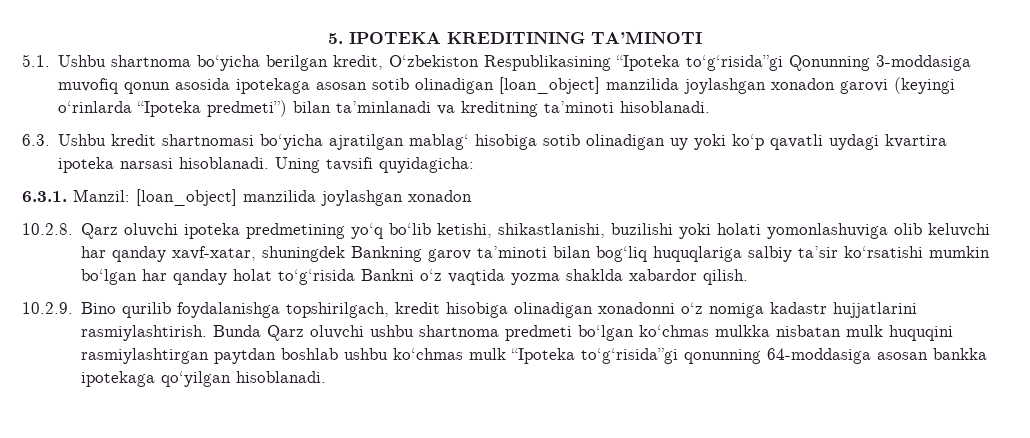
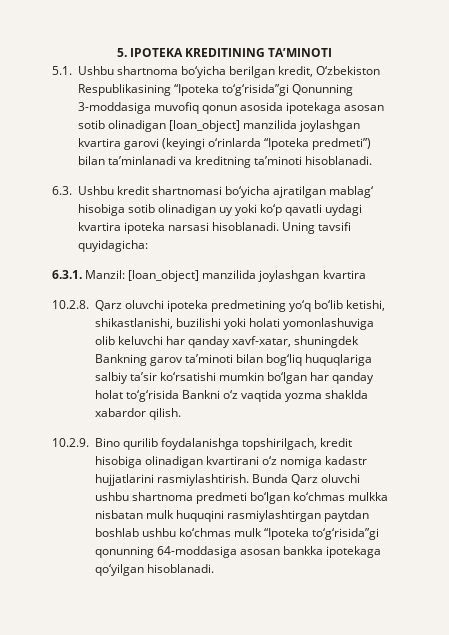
[771,78,836,90] xonadon -> [77,138,121,147] kvartira
[408,190,472,202] xonadon -> [322,270,366,279] kvartira
[598,302,676,314] xonadonni -> [205,456,259,465] kvartirani

